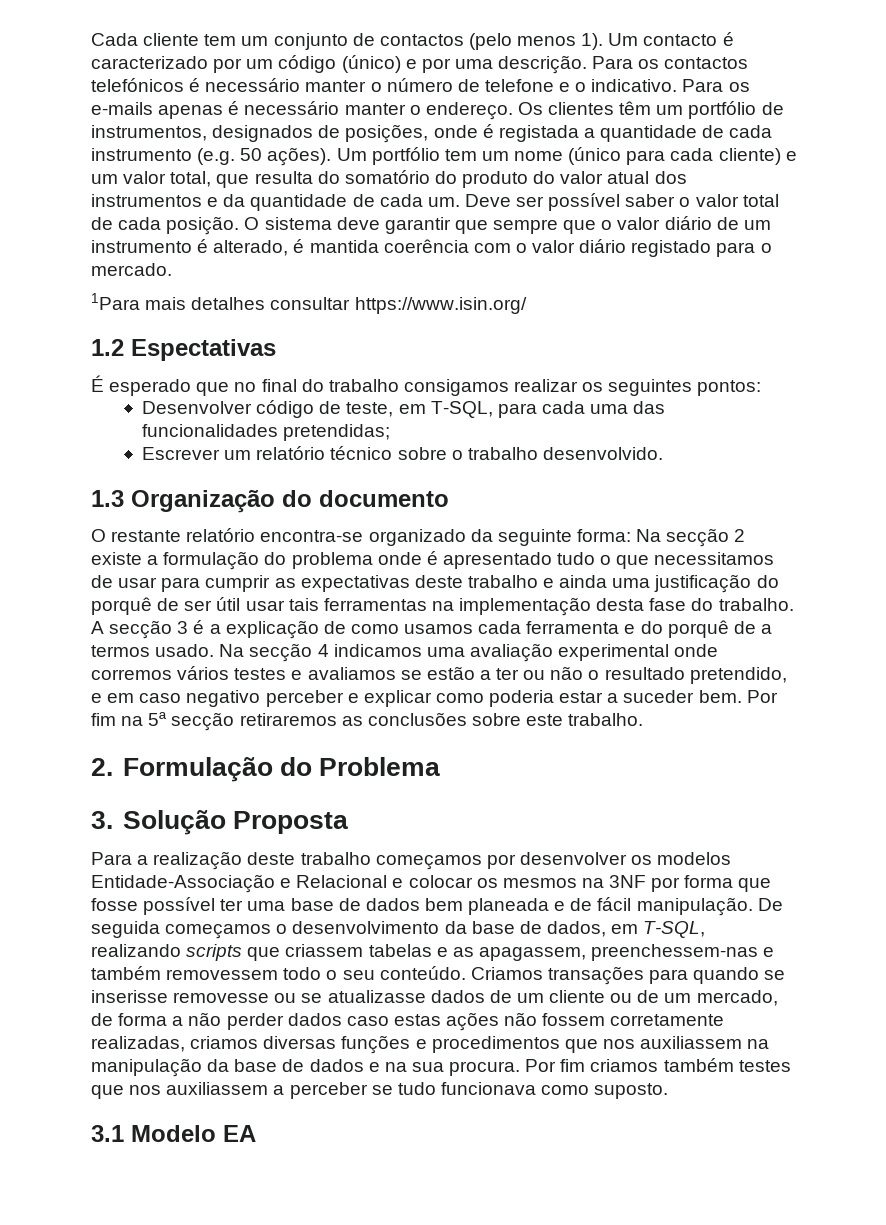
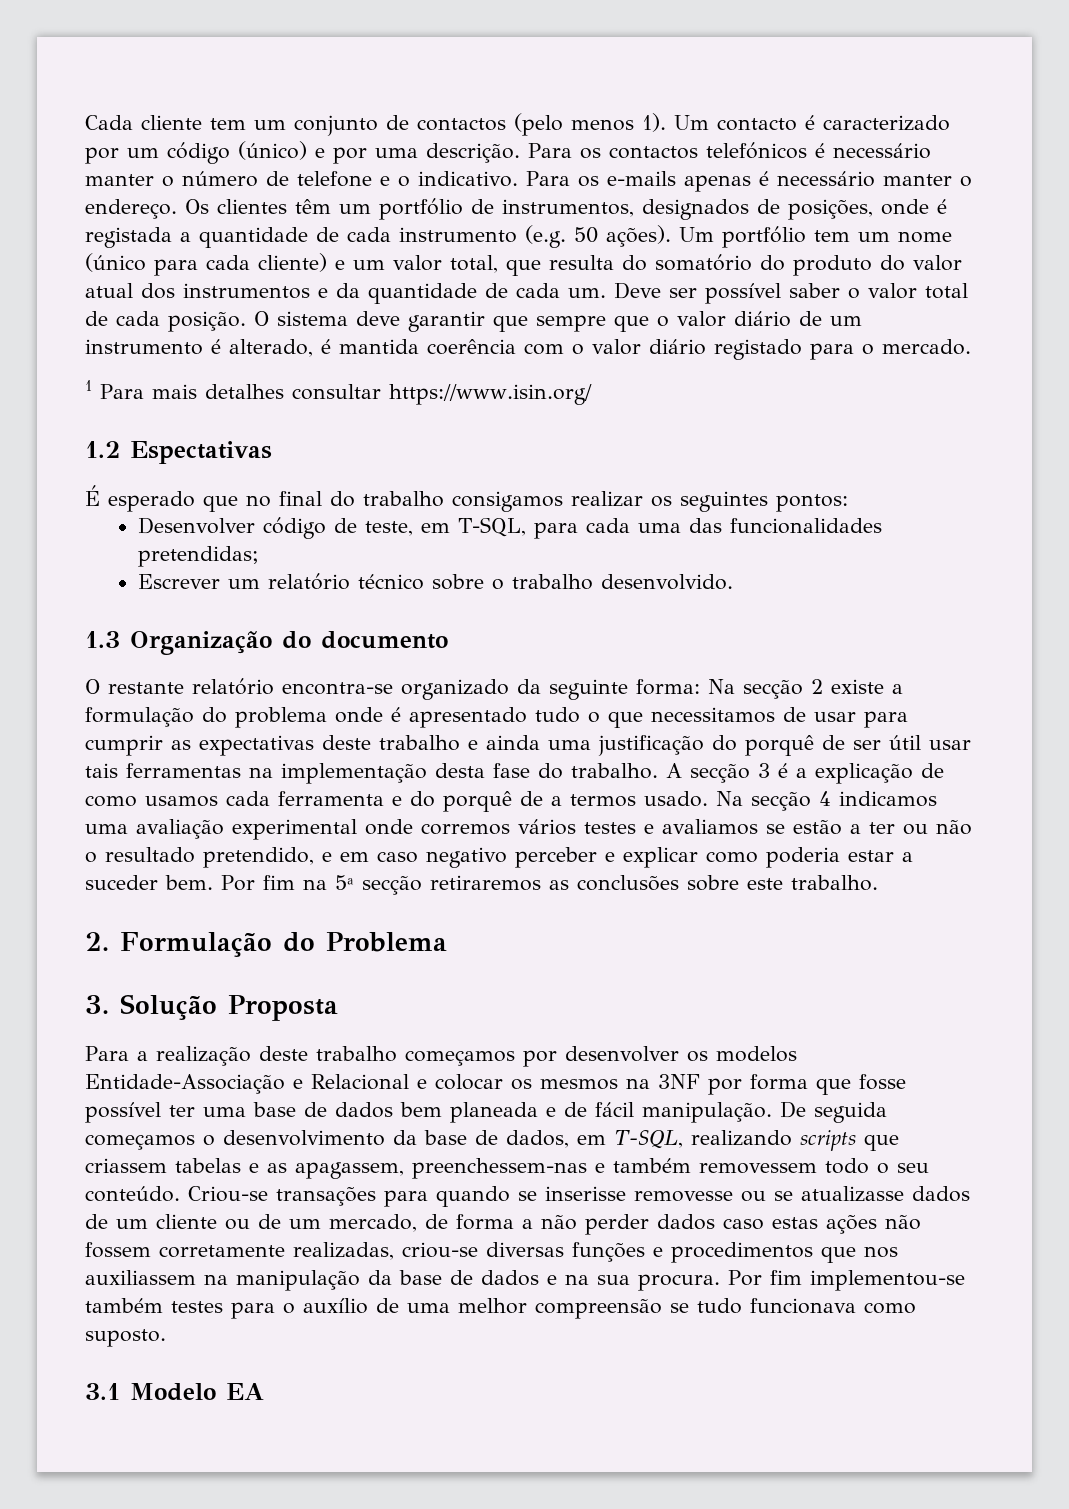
[91,293,140,310] 1Para -> [85,380,144,399] 1 Para
[470,967,543,980] Criamos -> [188,1186,268,1202] Criou-se
[190,1036,259,1049] criamos -> [402,1242,478,1258] criou-se
[590,1059,659,1072] criamos -> [809,1270,965,1291] implementou-se
[91,1082,368,1099] que nos auxiliassem a perceber -> [231,1298,662,1319] para o auxílio de uma melhor compreensão

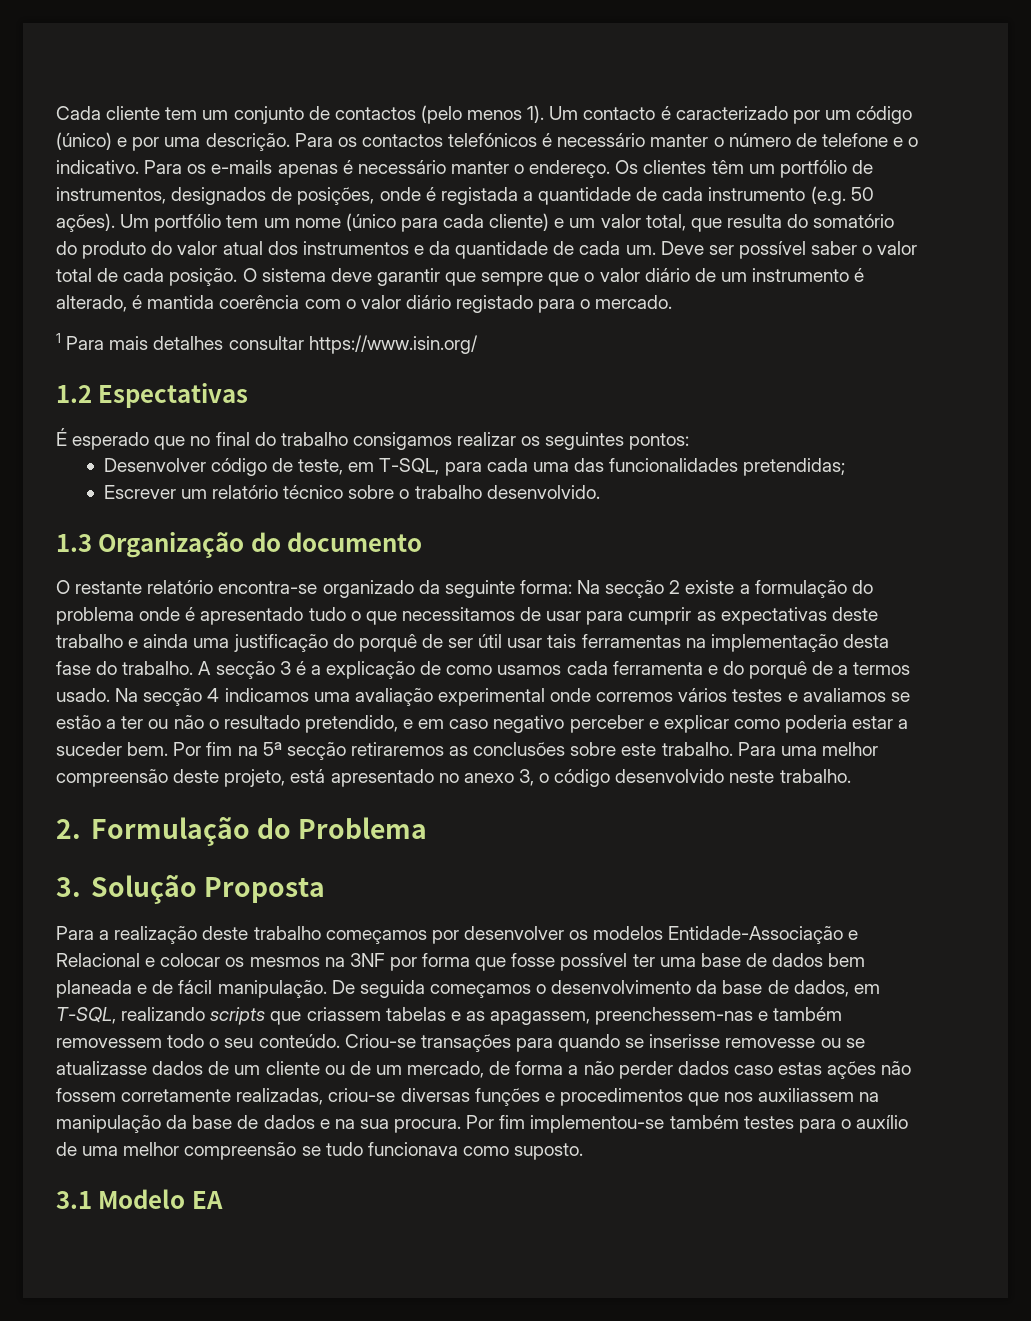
(878, 883) none -> [737,742,878,756] [56,769,851,787] Para uma melhor compreensão deste projeto, está apresentado no anexo 3, o código desenvolvido neste trabalho.

